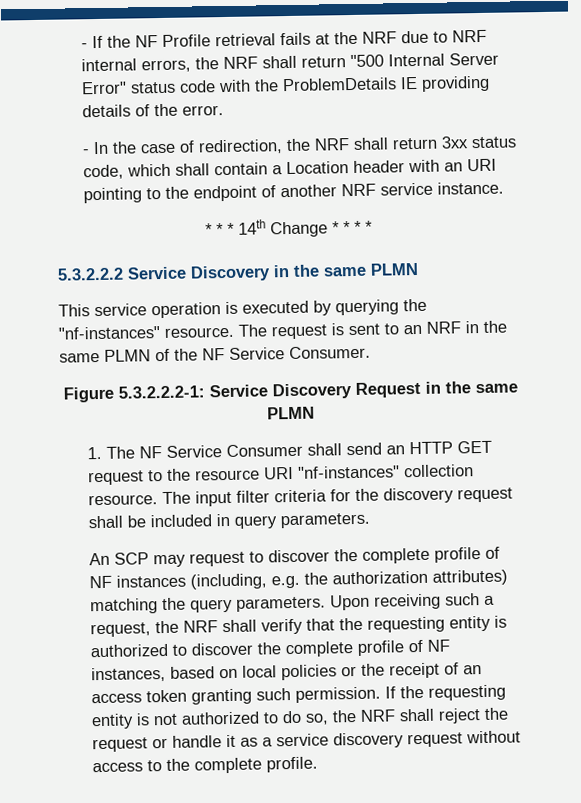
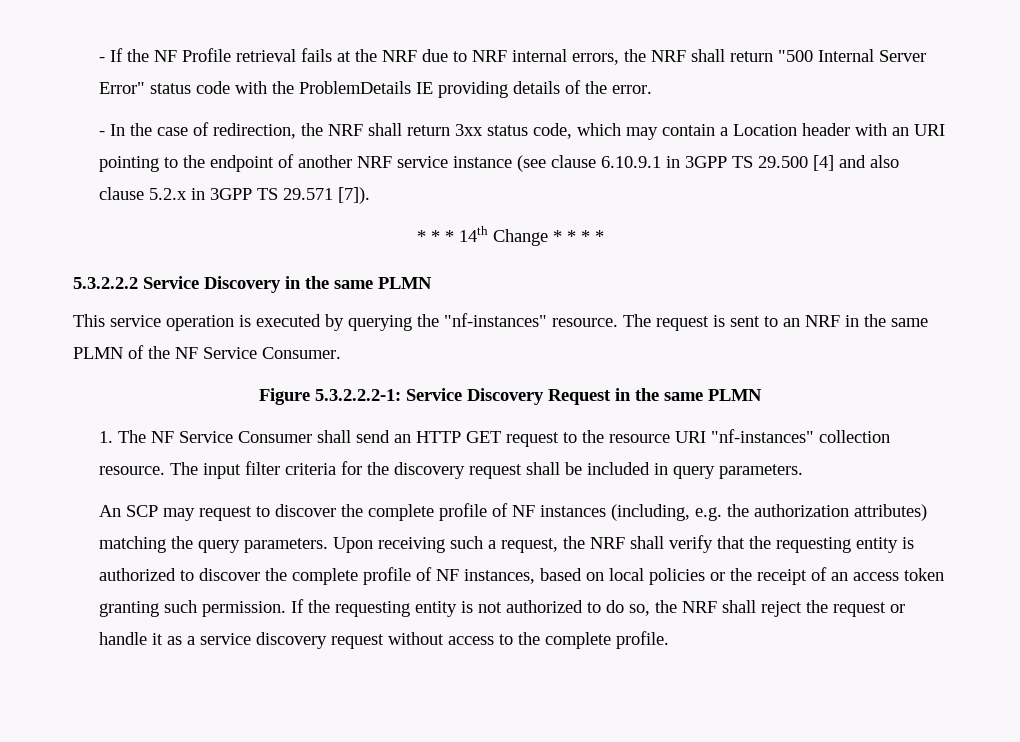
[174,163,210,176] shall -> [625,127,658,140] may
[436,181,504,195] instance. -> [452,155,899,172] [98,187,370,204] instance (see clause 6.10.9.1 in 3GPP TS 29.500 [4] and also clause 5.2.x in 3GPP TS 29.571 [7]).

